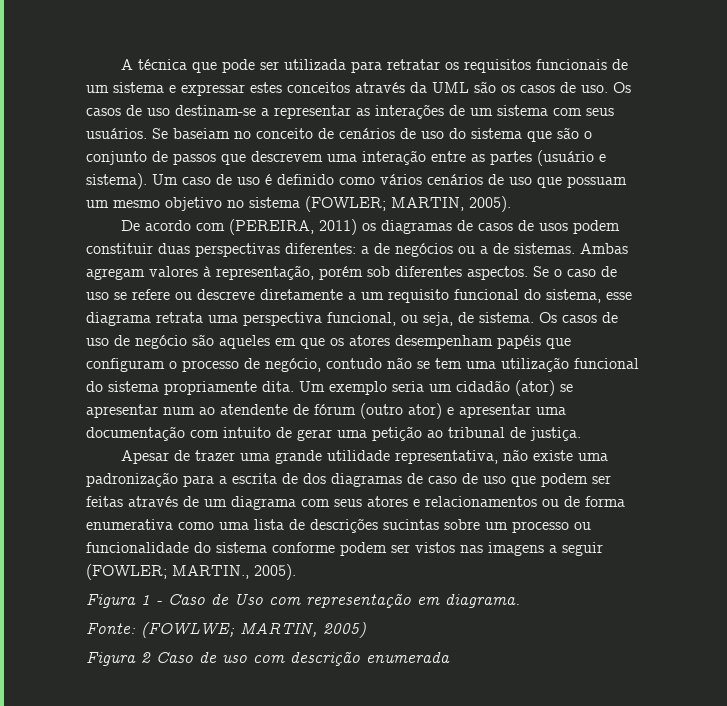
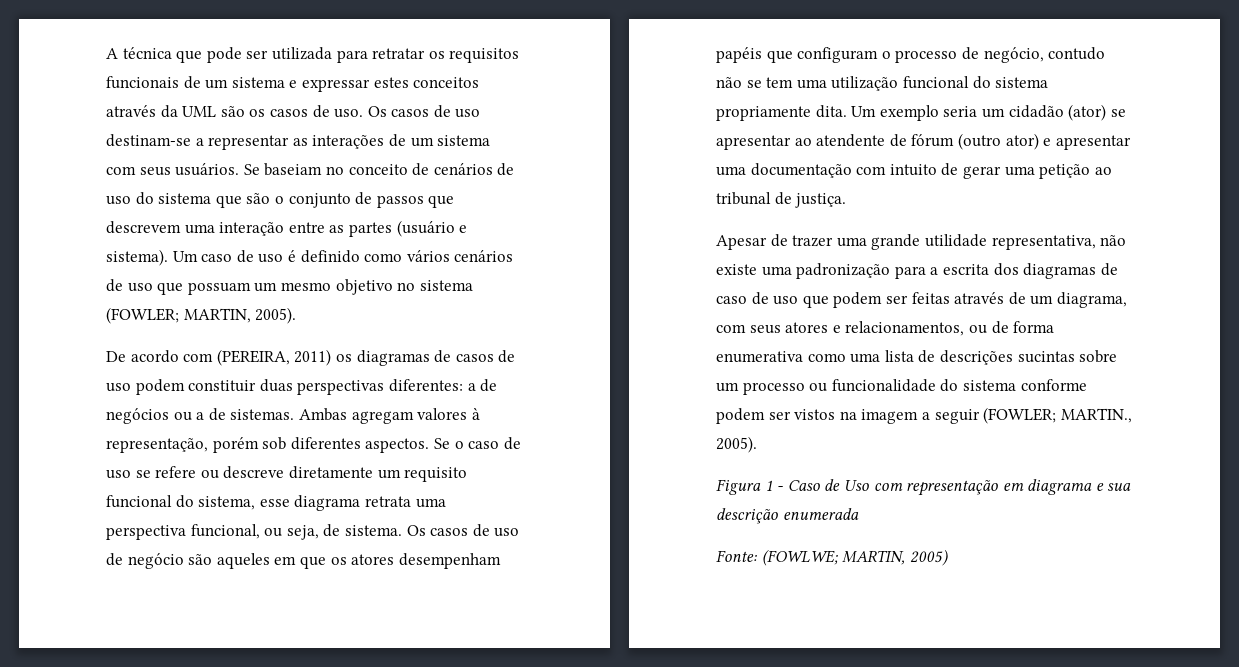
[538,223,568,231] usos -> [106,383,131,392] uso
[348,292,356,300] a -> (373, 472) none
[163,407,195,415] num -> (791, 142) none
[282,473,298,484] de -> (989, 269) none
[231,496,296,510] diagrama -> [1056,292,1127,308] diagrama,
[425,496,537,507] relacionamentos -> [845,321,965,336] relacionamentos,
[460,542,544,556] nas imagens -> [839,409,919,424] na imagem
[445,594,520,608] diagrama. -> [1027,479,1132,495] [716,508,859,524] diagrama e sua descrição enumerada
[86,652,450,666] // Figura 2 Caso de uso com descrição enumerada -> (948, 557) none

